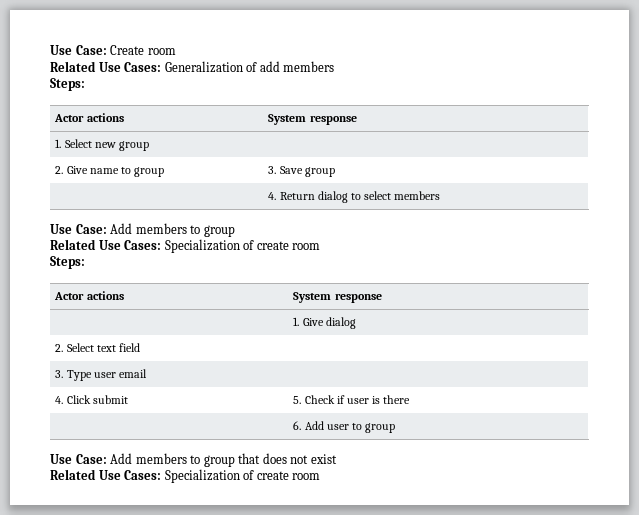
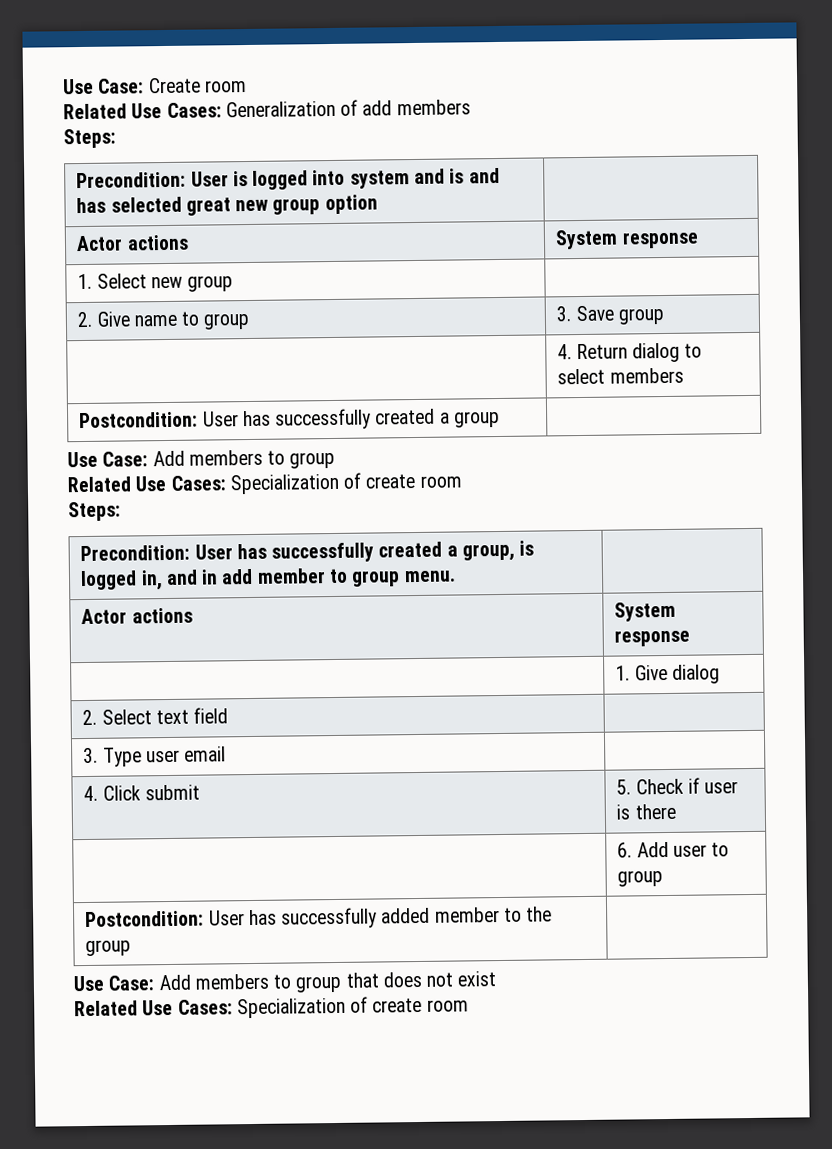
(85, 84) none -> [76,167,500,190] [76,194,378,216] // Precondition: User is logged into system and is and has selected great new group option |
(440, 195) none -> [79,408,501,430] // Postcondition: User has successfully created a group |
(85, 262) none -> [80,540,535,563] [80,568,456,591] // Precondition: User has successfully created a group, is logged in, and in add member to group menu. |
(395, 428) none -> [85,906,553,929] [85,939,132,957] // Postcondition: User has successfully added member to the group |

